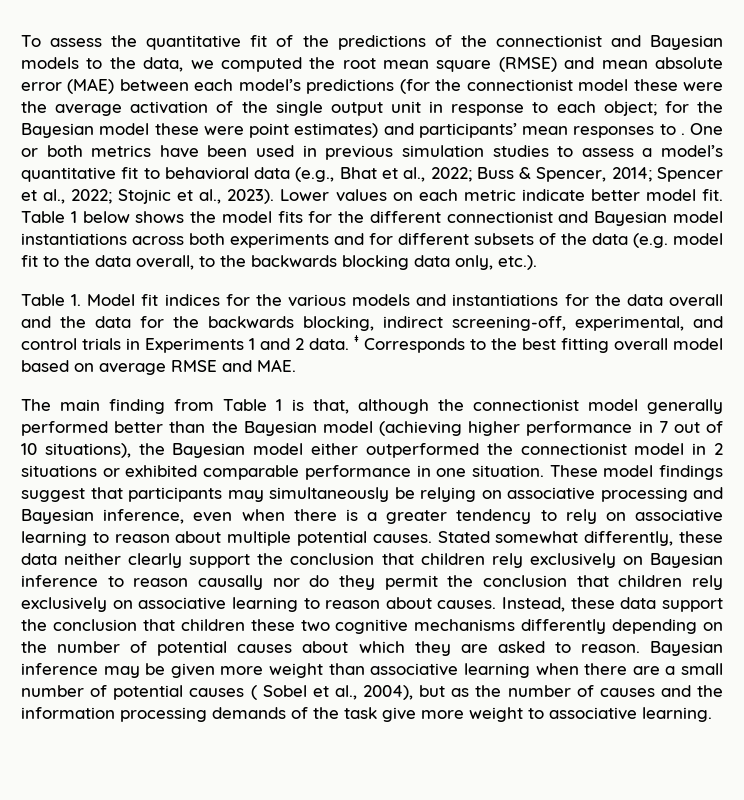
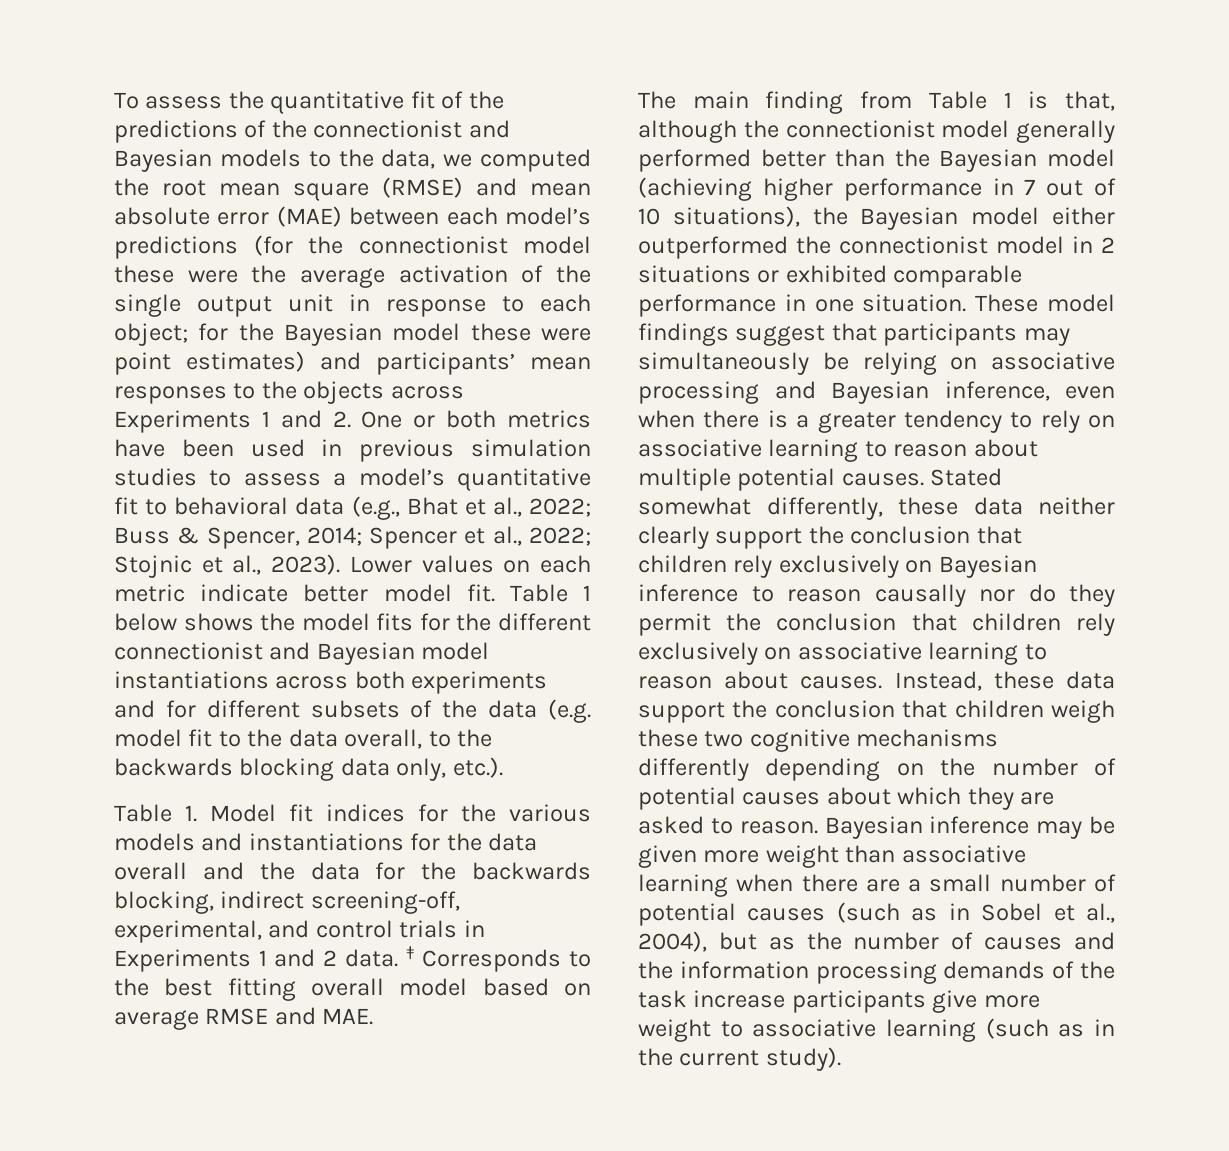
[680,133,685,135] . -> [261,381,464,404] [114,410,351,433] the objects across Experiments 1 and 2.
(245, 625) none -> [1051,700,1115,723] weigh
[250,685,257,700] ( -> [836,902,970,923] (such as in
(377, 713) none -> [693,990,926,1013] increase participants
[642,707,712,722] learning. -> [886,1018,1115,1042] [638,1047,841,1071] learning (such as in the current study).

